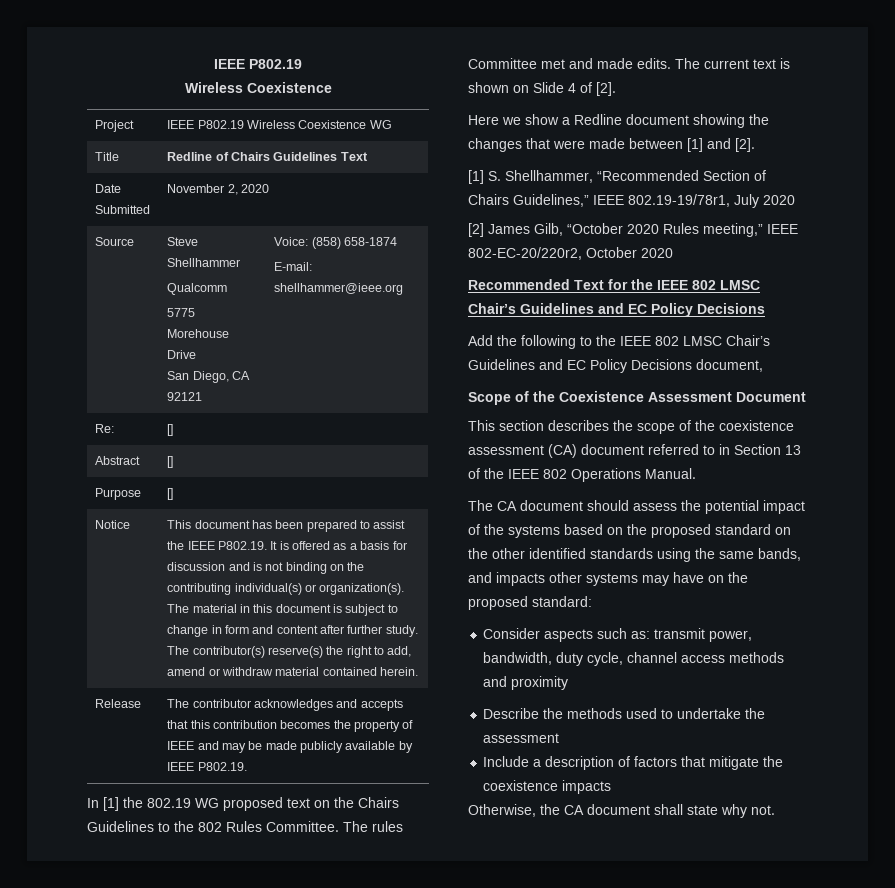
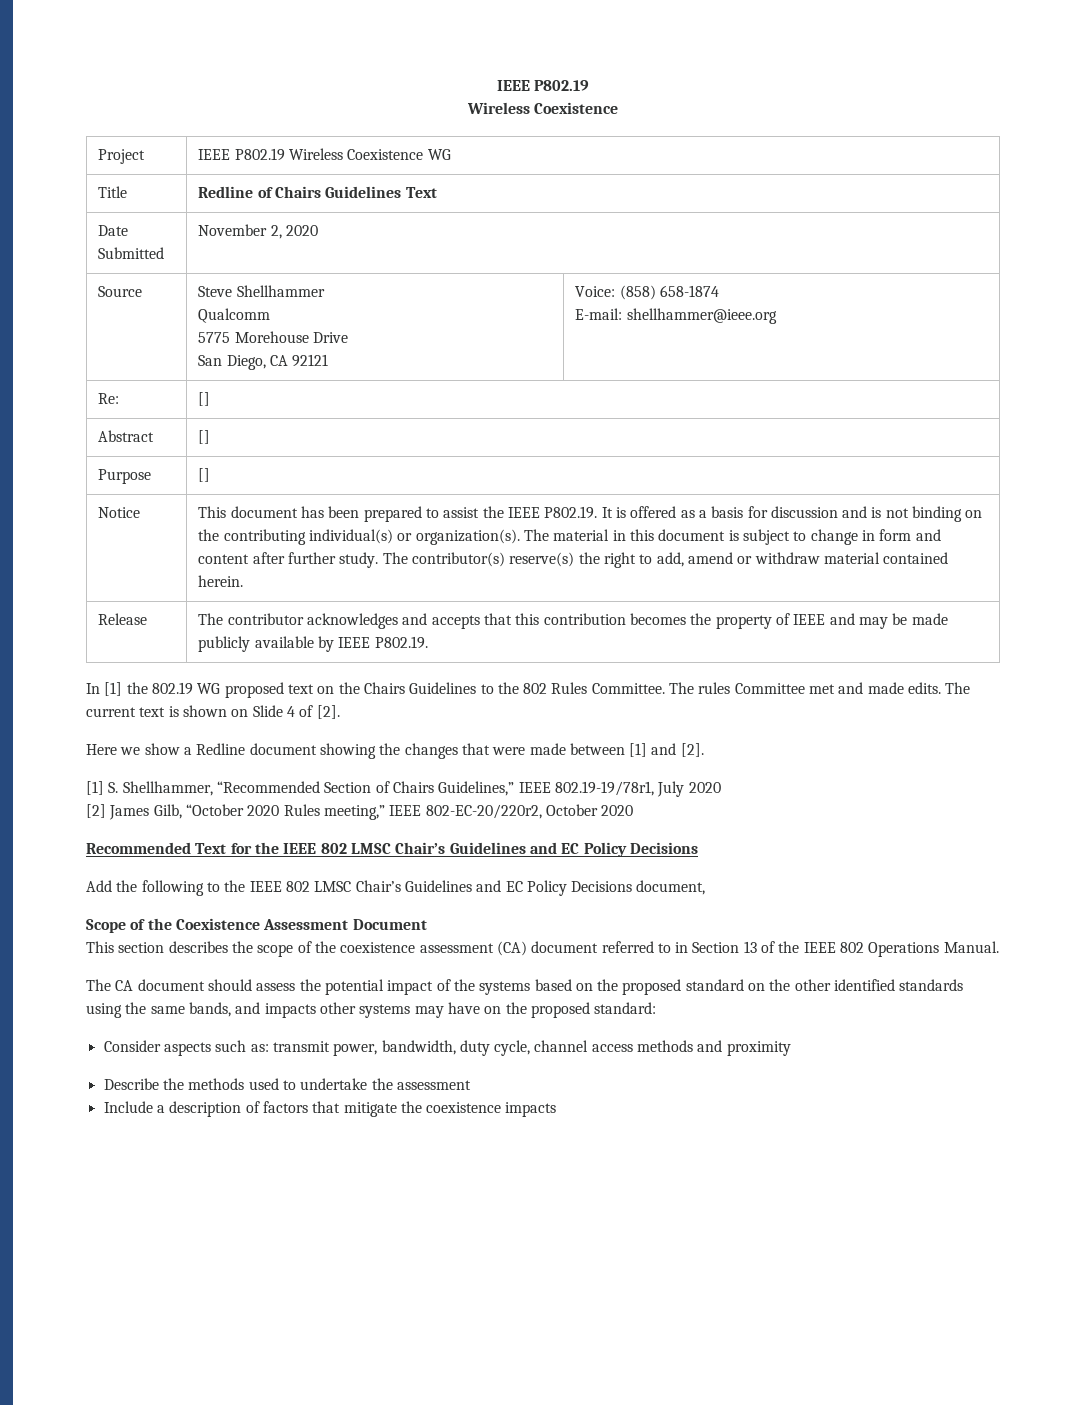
[468,804,775,818] // Otherwise, the CA document shall state why not. -> (557, 1109) none

